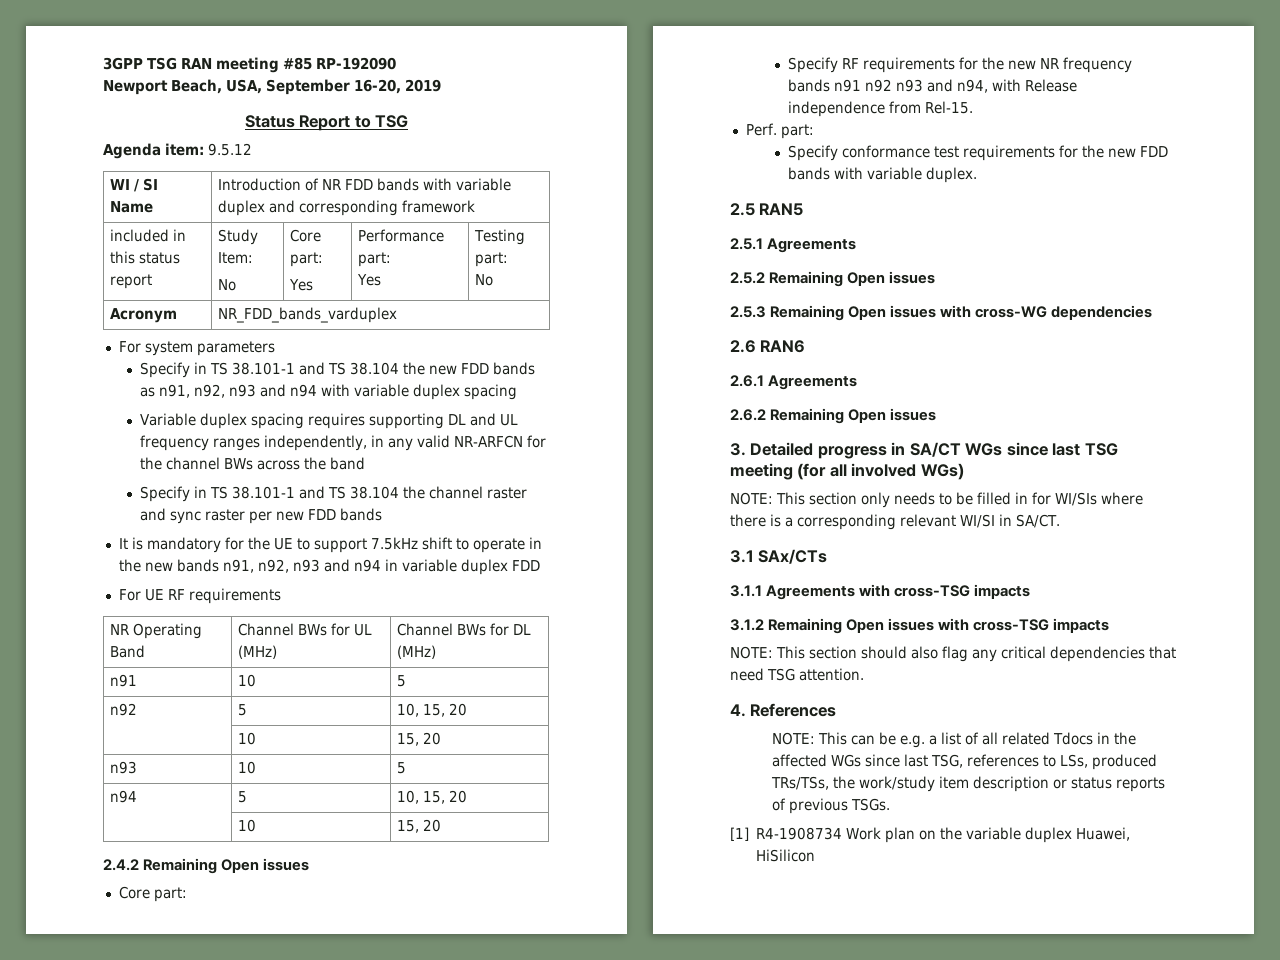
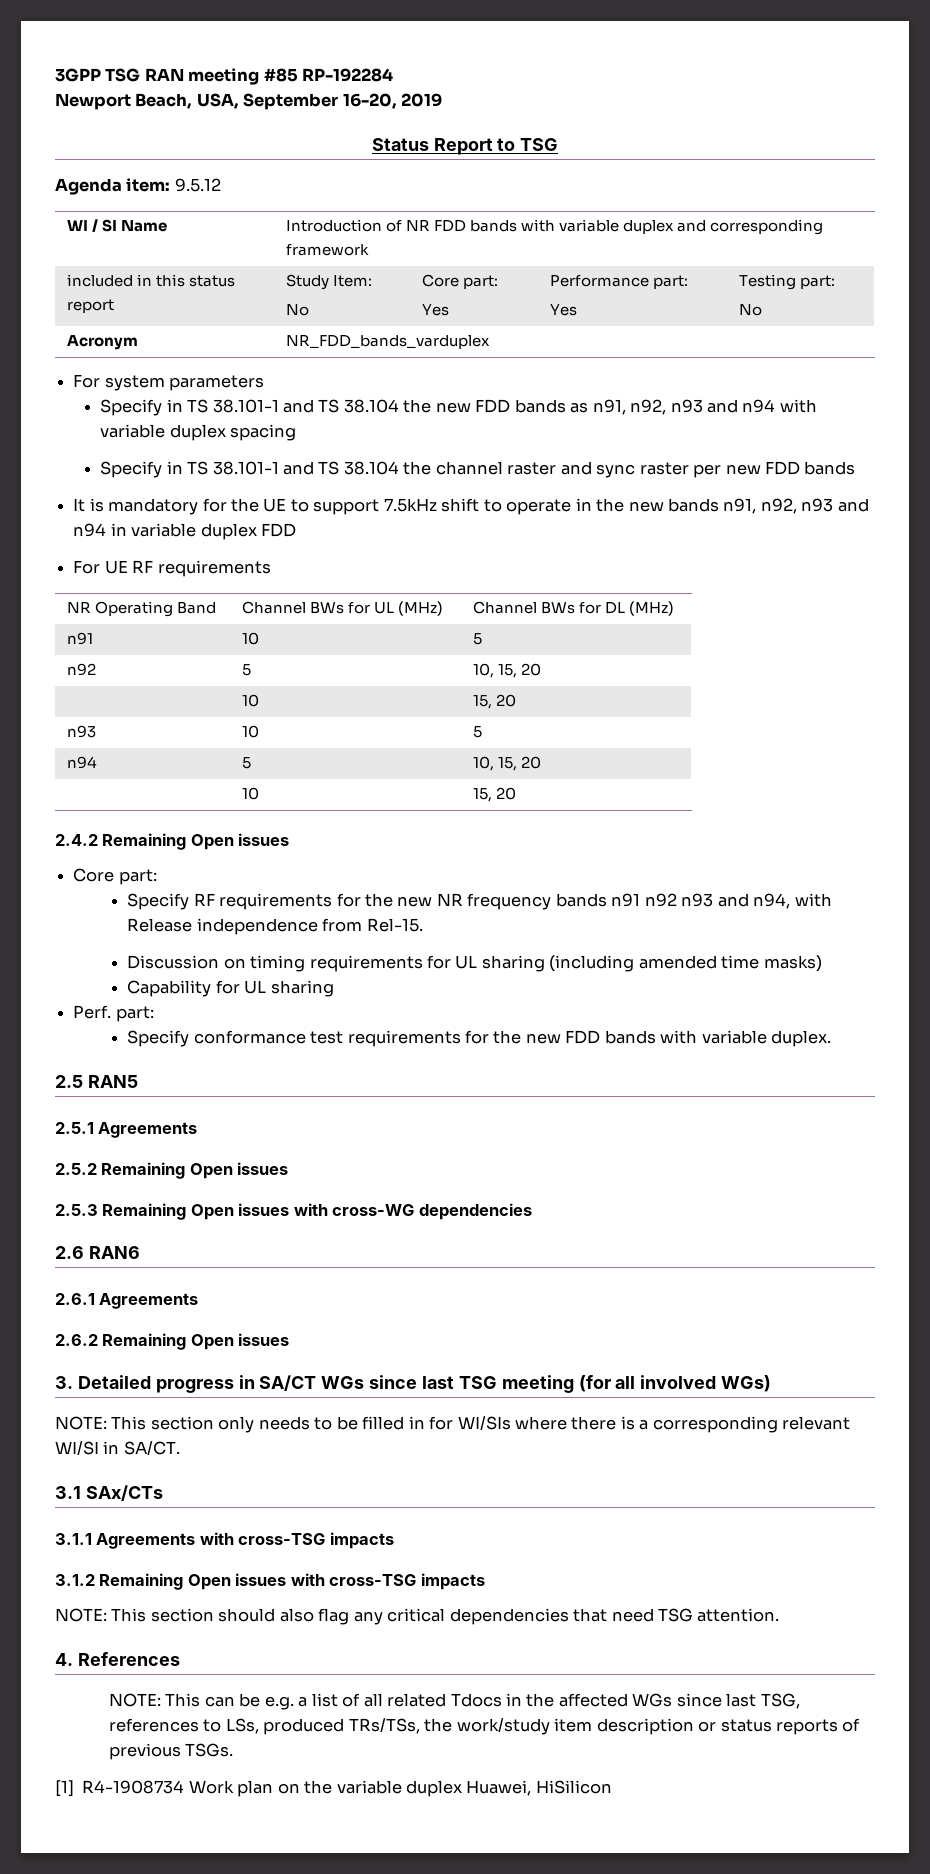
[316,57,396,70] RP-192090 -> [302,68,394,82] RP-192284
[140,413,519,429] [140,435,547,451] [140,457,366,470] // Variable duplex spacing requires supporting DL and UL frequency ranges independently, in any valid NR-ARFCN for the channel BWs across the band -> (297, 432) none
(974, 107) none -> [127,955,822,972] [127,980,334,997] // Discussion on timing requirements for UL sharing (including amended time masks) // Capability for UL sharing

